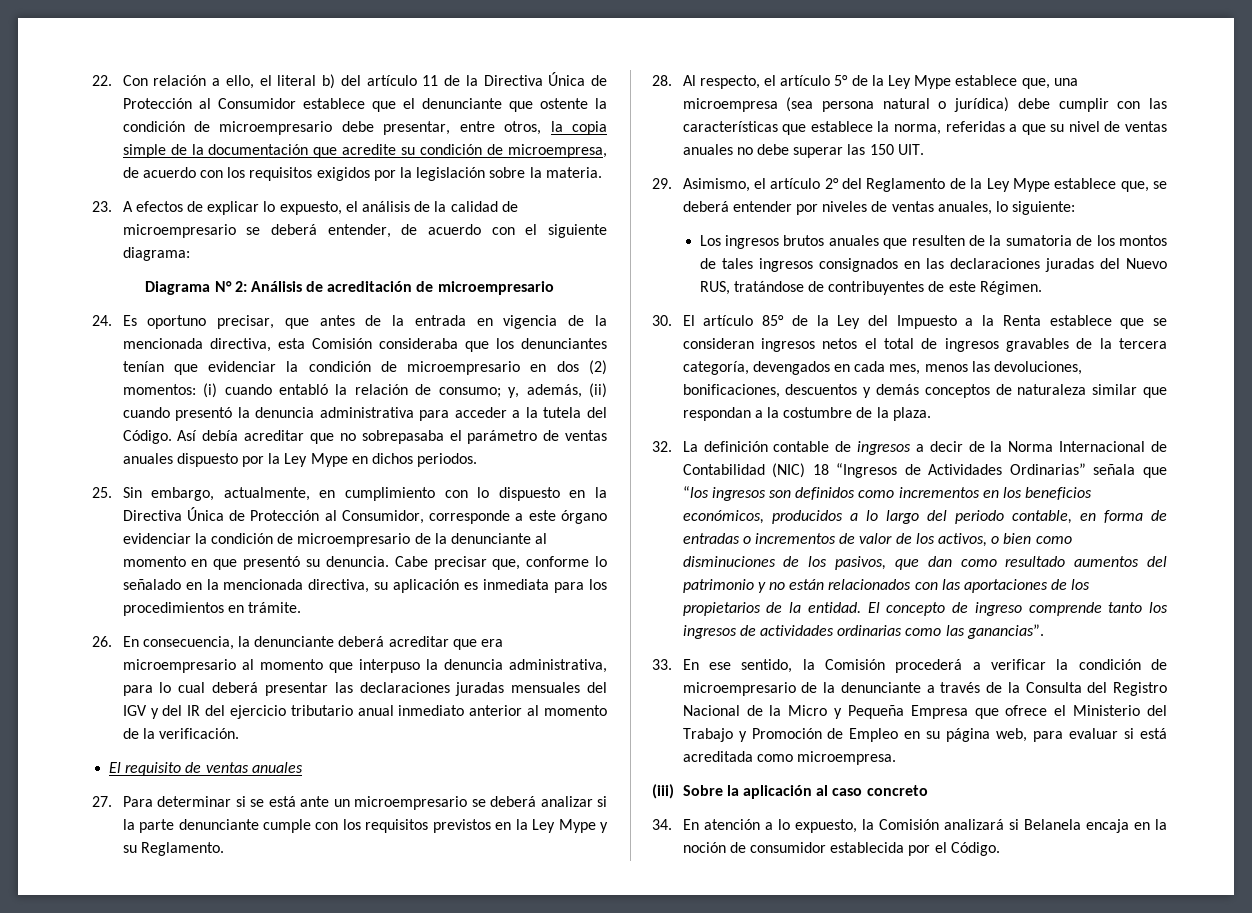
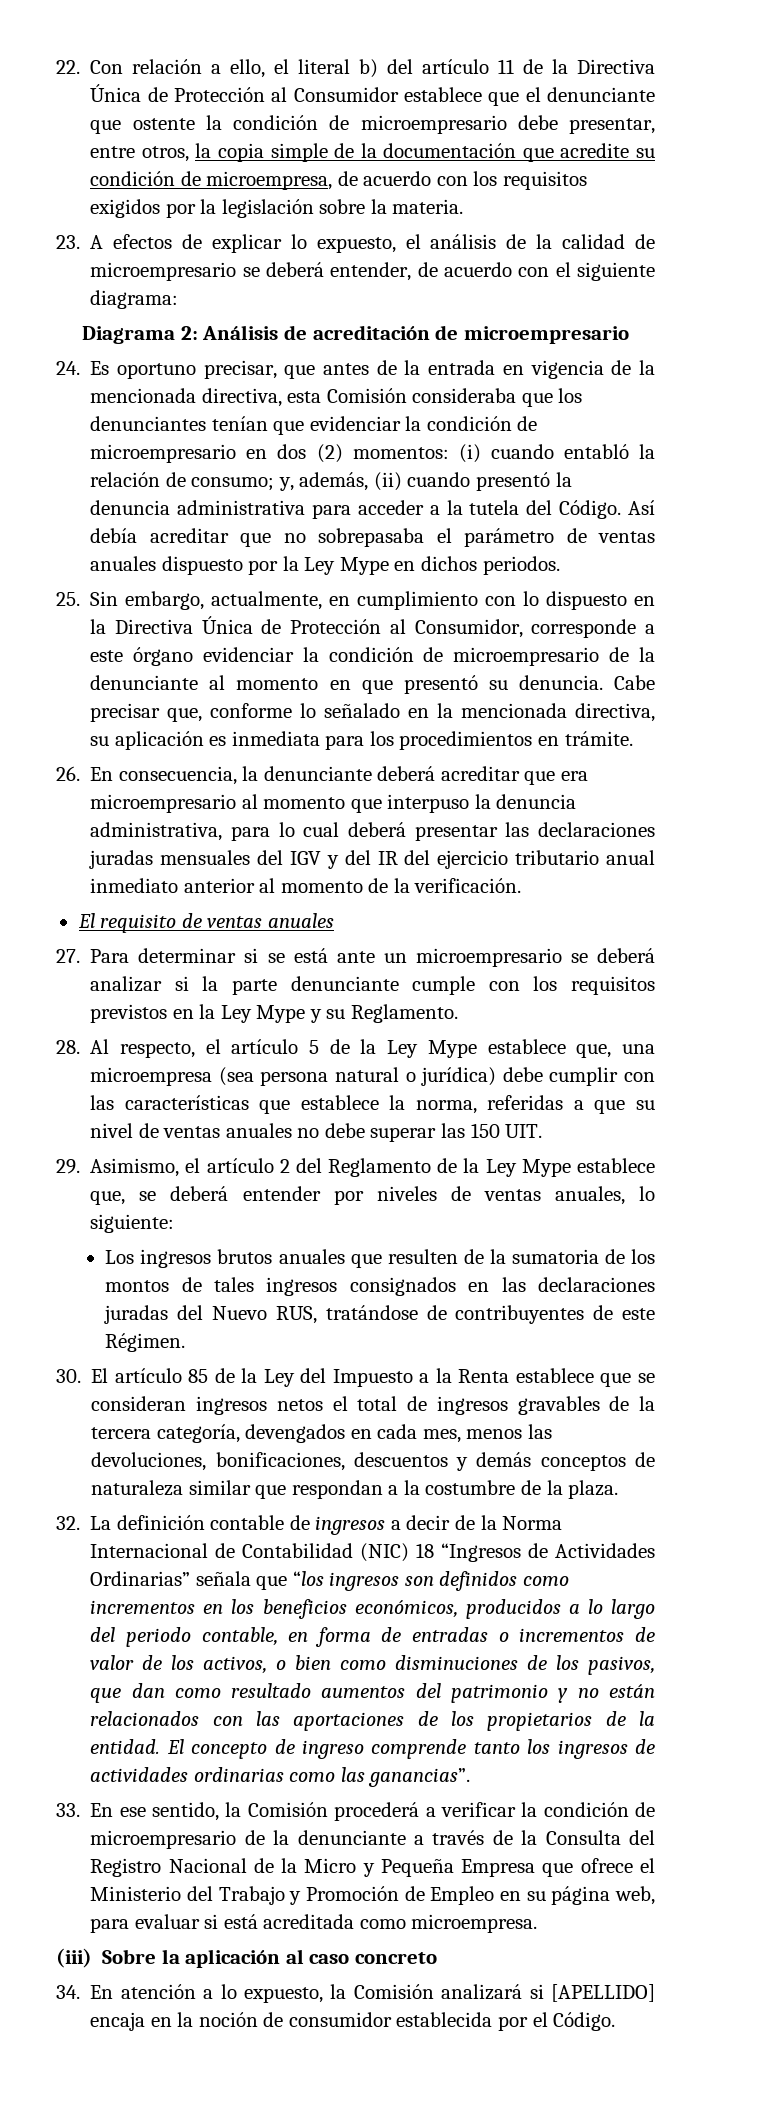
[214,281,232,292] N° -> (176, 335) none
[834,75,849,86] 5° -> [309,1040,320,1054] 5
[824,178,839,189] 2° -> [279,1159,290,1173] 2
[762,315,785,326] 85° -> [188,1369,209,1383] 85
[1023,819,1081,830] Belanela -> [551,1984,656,2002] [APELLIDO]

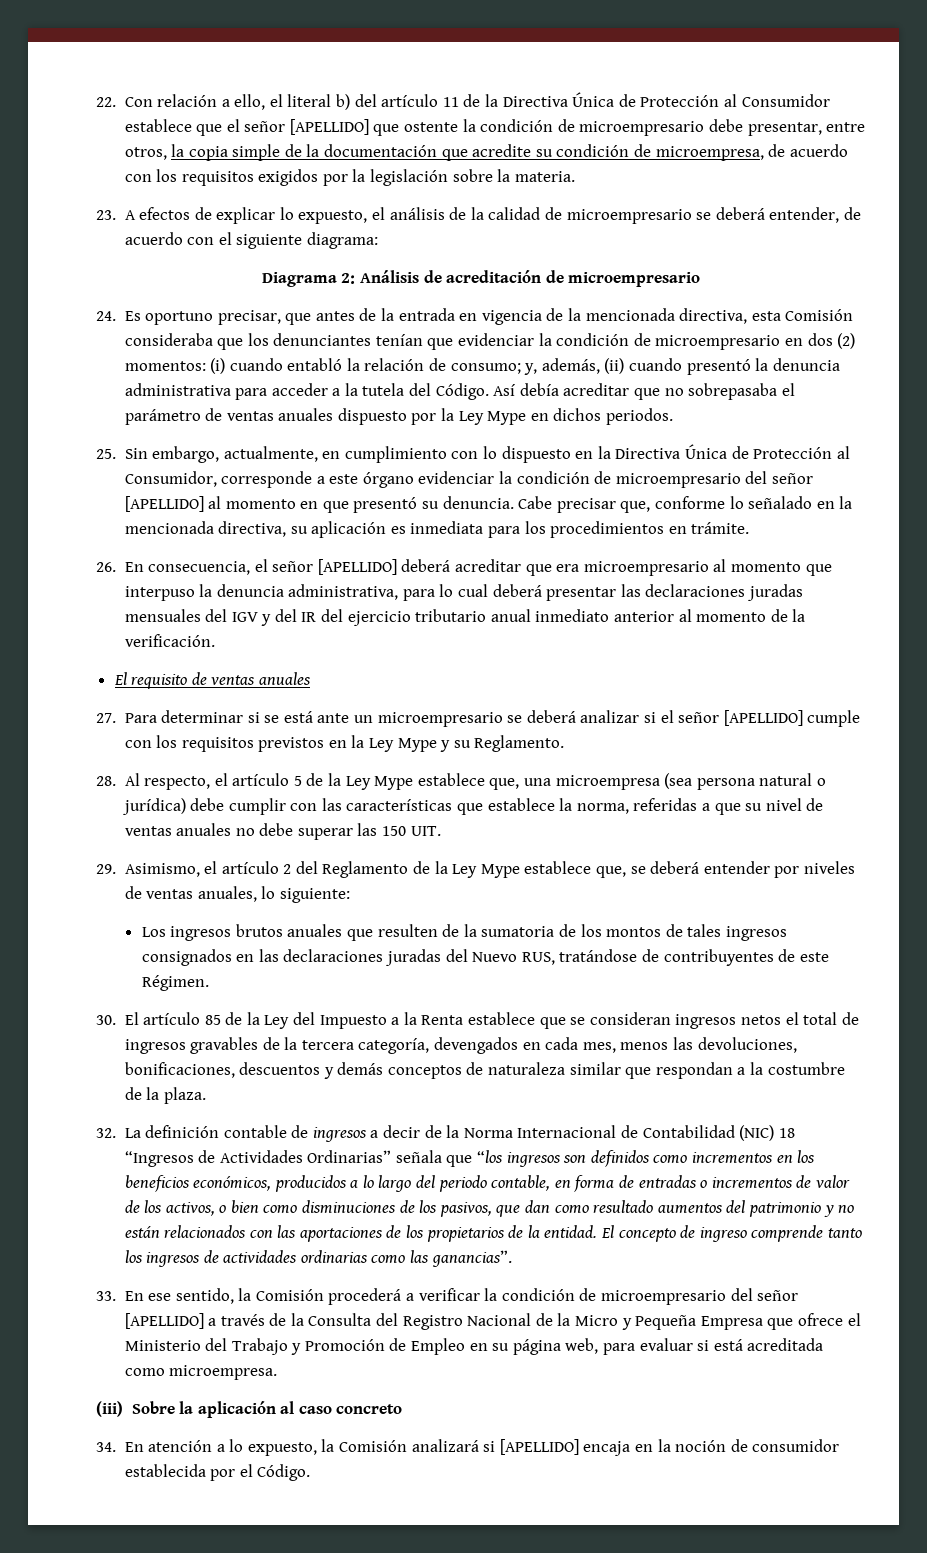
[547,87,655,102] denunciante -> [244,119,369,135] señor [APELLIDO]
[609,647,655,662] [90,675,199,690] de la denunciante -> [745,471,813,484] [124,496,204,512] del señor [APELLIDO]
[242,766,372,781] la denunciante -> [254,559,397,575] el señor [APELLIDO]
[202,976,399,995] la parte denunciante -> [660,710,803,726] el señor [APELLIDO]
[244,1830,406,1845] de la denunciante -> [730,1288,799,1301] [124,1313,204,1329] del señor [APELLIDO]

